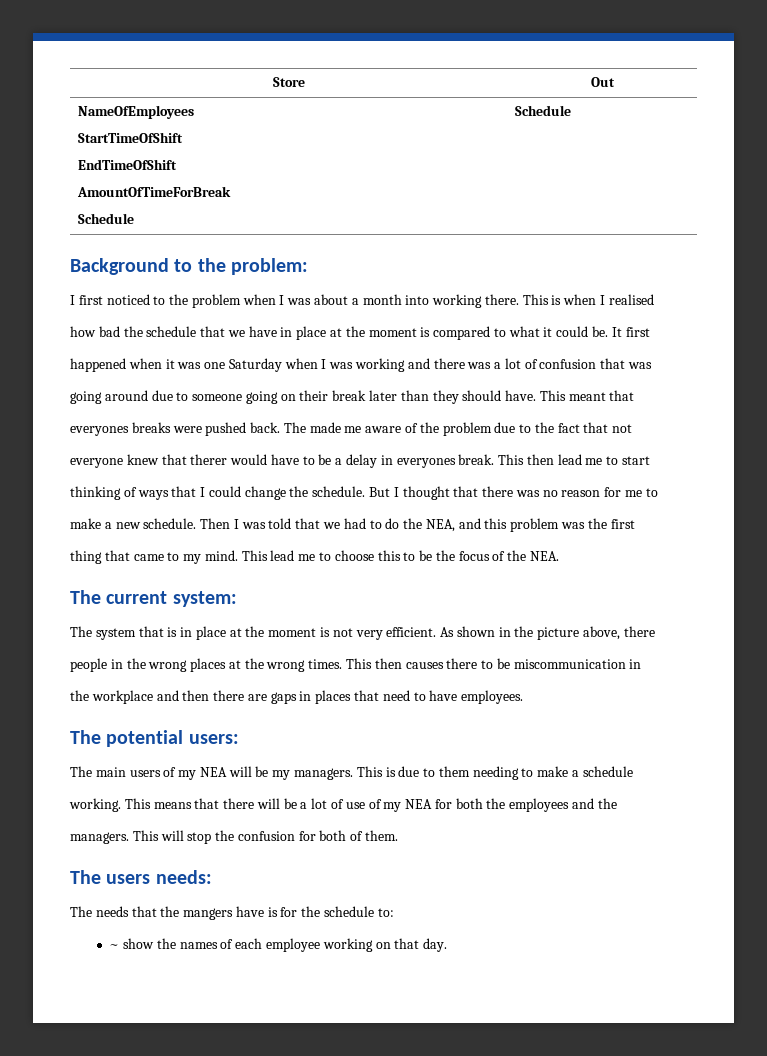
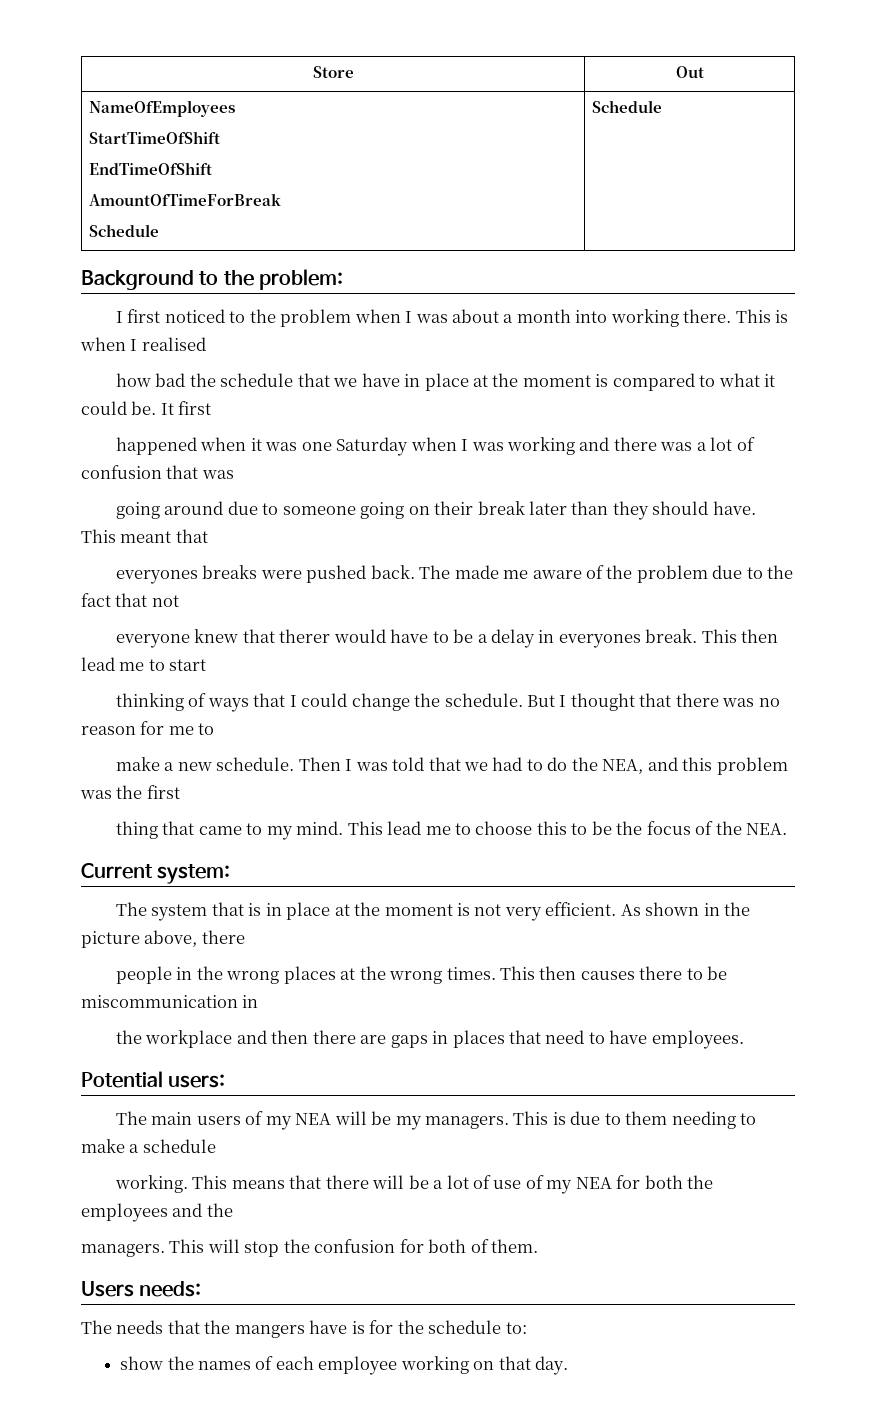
[70,590,168,604] The current -> [81,863,153,879] Current
[70,730,184,747] The potential -> [81,1071,163,1088] Potential
[70,870,151,884] The users -> [81,1281,134,1297] Users
[109,944,120,949] ~ -> (527, 1328) none

